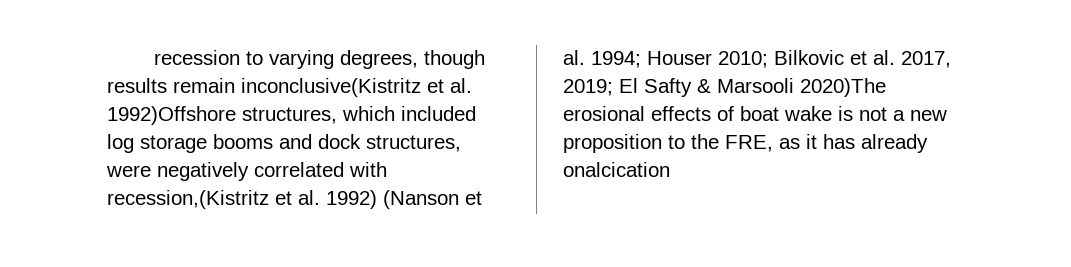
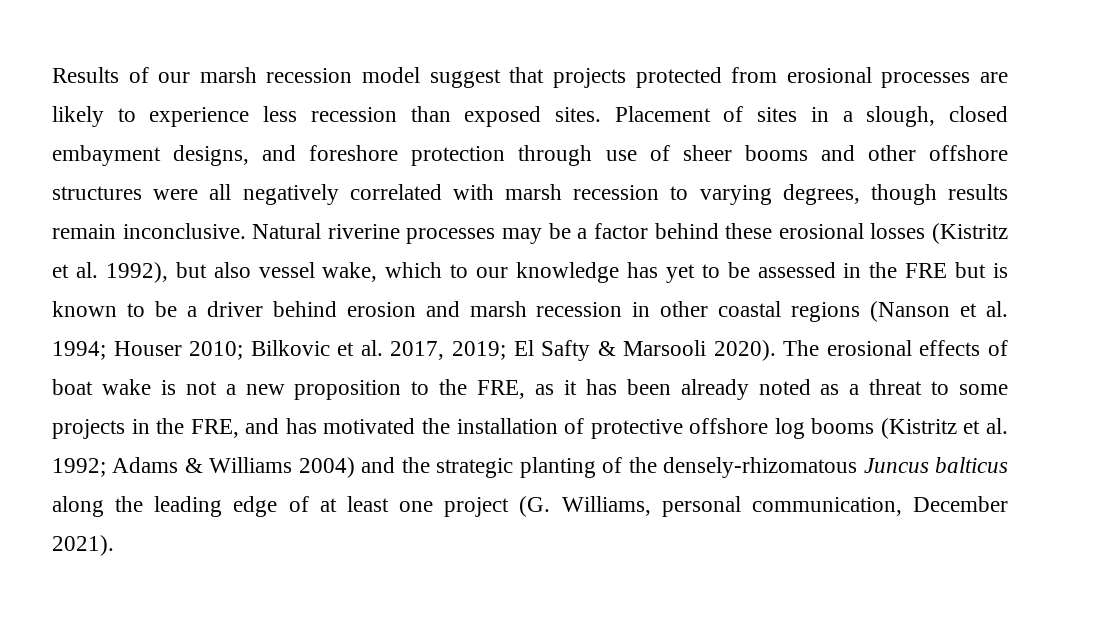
(153, 57) none -> [52,67,1009,88] [52,106,1008,127] [52,145,1009,166] [52,184,562,205] Results of our marsh recession model suggest that projects protected from erosional processes are likely to experience less recession than exposed sites. Placement of sites in a slough, closed embayment designs, and foreshore protection through use of sheer booms and other offshore structures were all negatively correlated with marsh
[241,78,472,97] [107,106,476,125] [107,134,461,153] [106,162,387,181] [107,190,377,209] inconclusive(Kistritz et al. 1992)Offshore structures, which included log storage booms and dock structures, were negatively correlated with recession,(Kistritz et al. 1992) -> [122,223,1009,244] [52,262,1008,283] [52,301,861,322] inconclusive. Natural riverine processes may be a factor behind these erosional losses (Kistritz et al. 1992), but also vessel wake, which to our knowledge has yet to be assessed in the FRE but is known to be a driver behind erosion and marsh recession in other coastal regions
[800,78,886,97] 2020)The -> [713,340,820,361] 2020). The
[861,134,928,153] [563,162,670,177] already onalcication -> [626,379,1008,400] [52,418,1008,439] [52,457,1008,478] [52,496,1008,517] [52,535,114,556] been already noted as a threat to some projects in the FRE, and has motivated the installation of protective offshore log booms (Kistritz et al. 1992; Adams & Williams 2004) and the strategic planting of the densely-rhizomatous Juncus balticus along the leading edge of at least one project (G. Williams, personal communication, December 2021).

